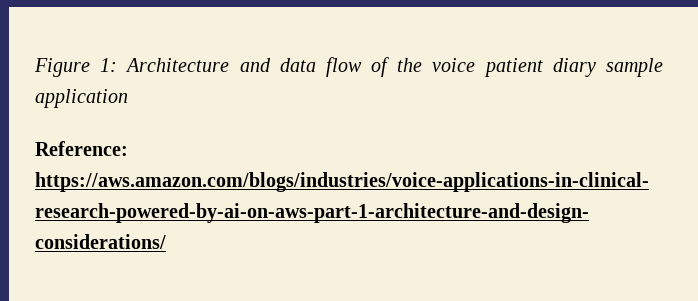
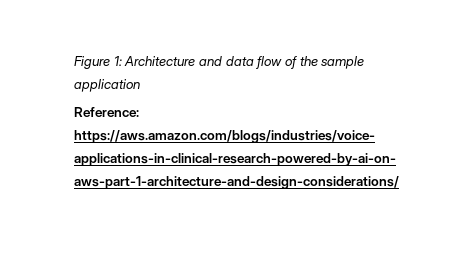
[432,58,596,77] voice patient diary -> (318, 61) none

